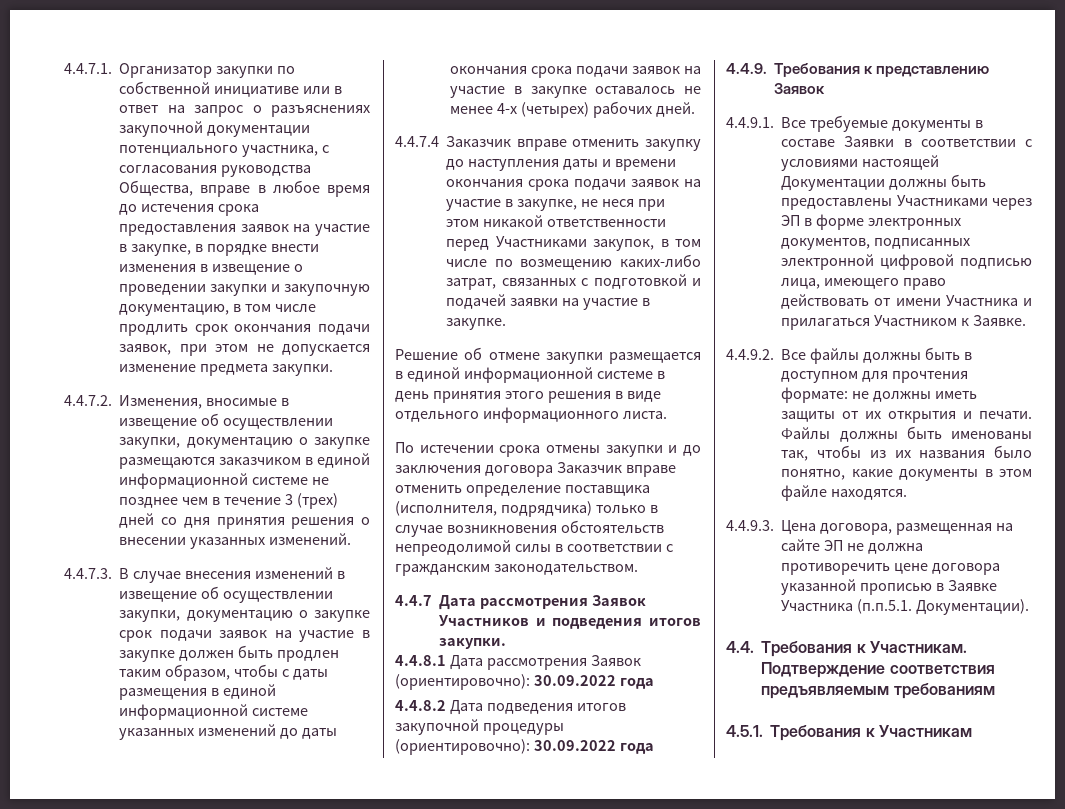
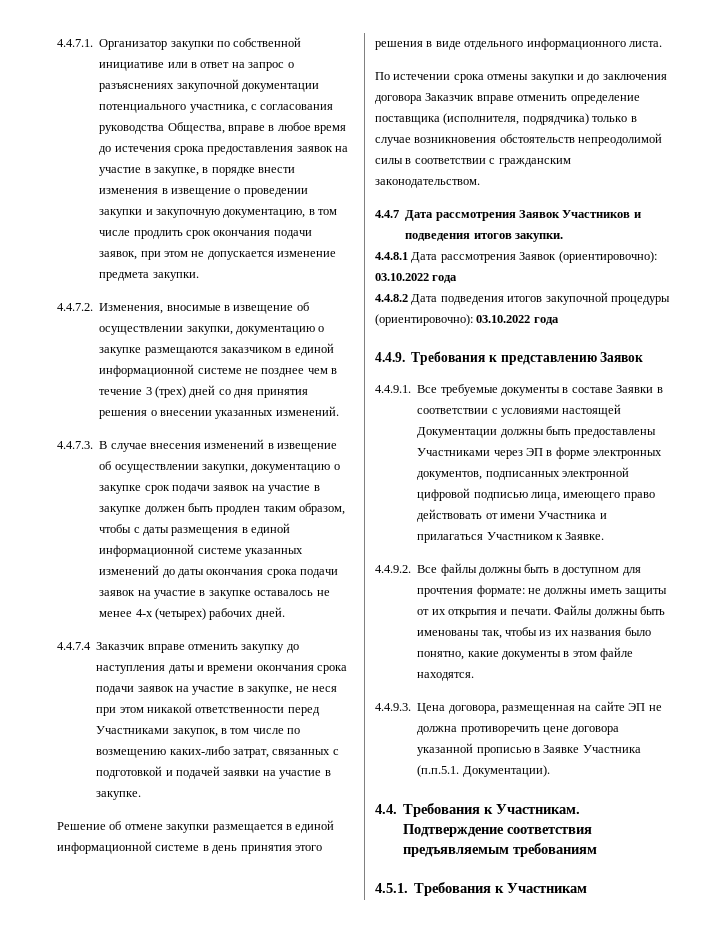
[533,675,616,686] 30.09.2022 -> [375,273,429,281] 03.10.2022
[533,740,616,751] 30.09.2022 -> [476,315,531,323] 03.10.2022

